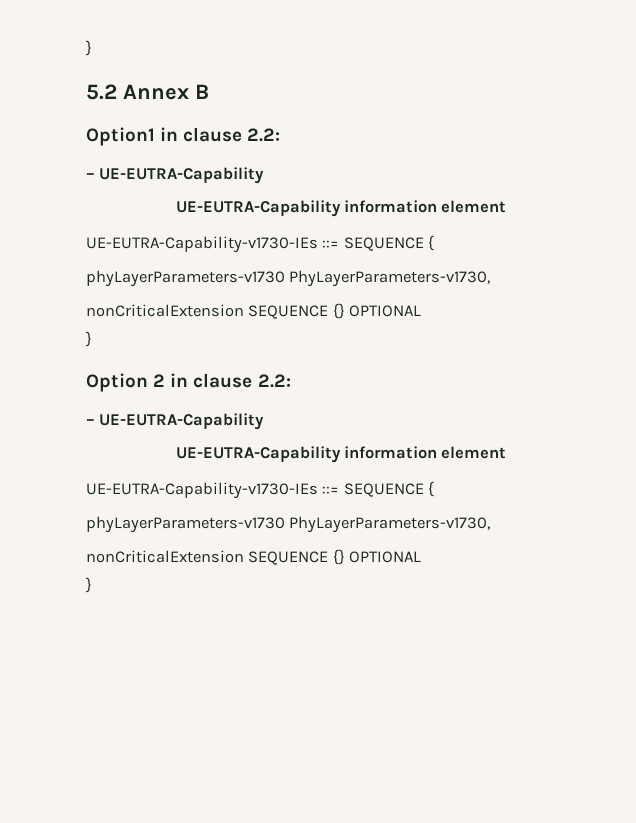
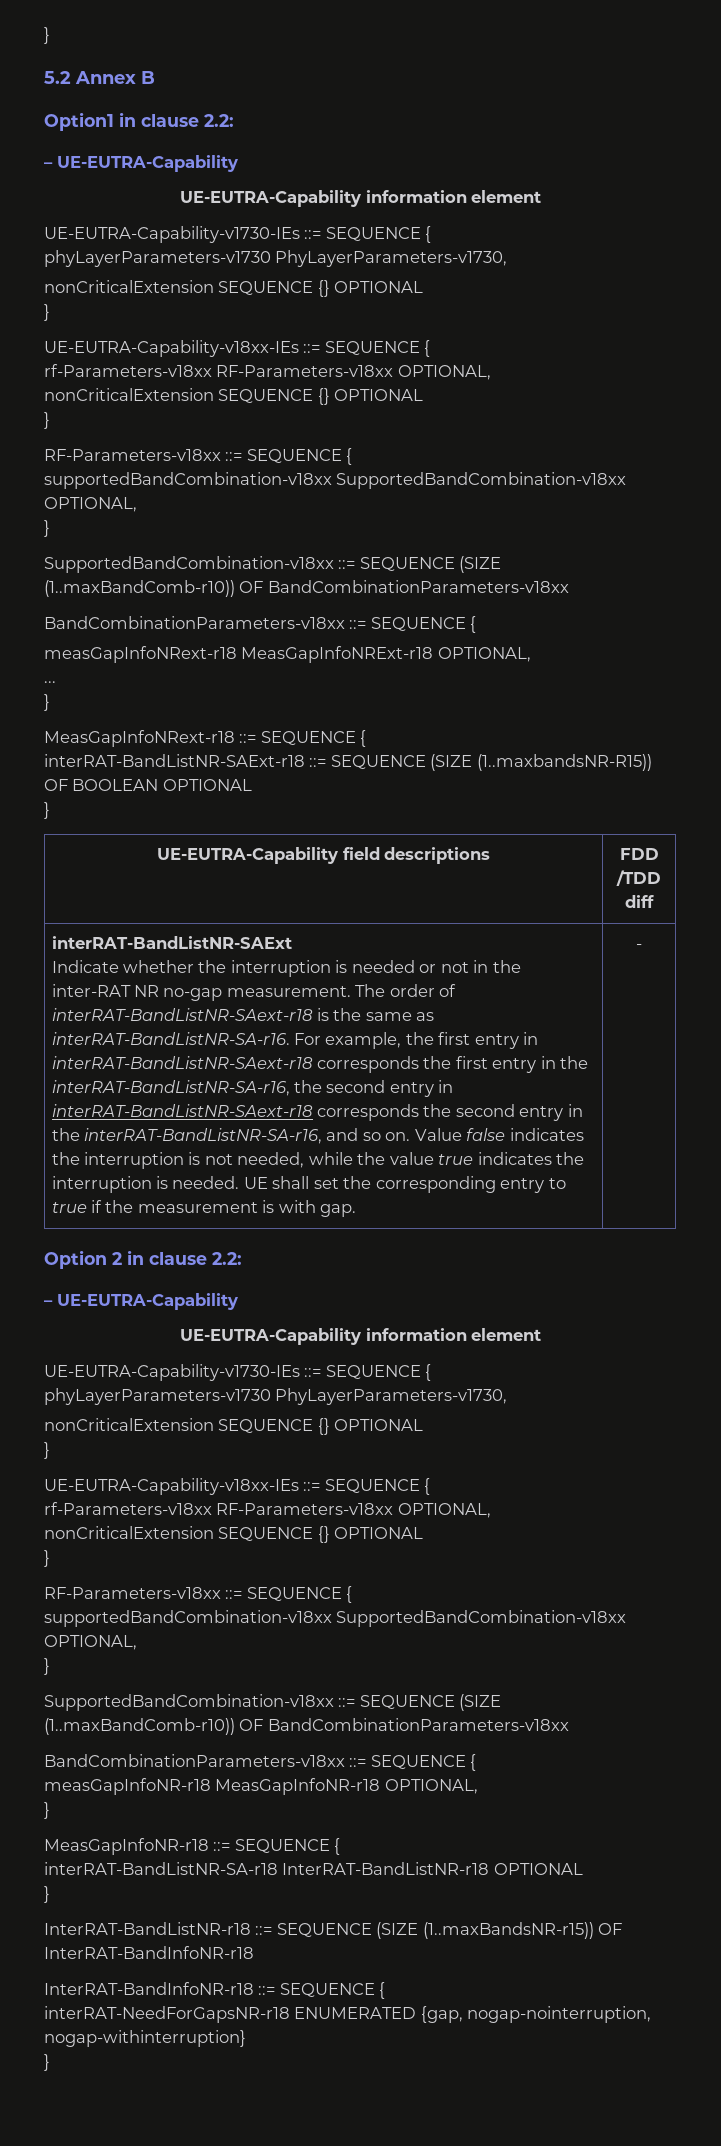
(92, 339) none -> [44,340,431,357] [44,364,491,380] [44,388,424,405] [44,412,50,429] [44,448,353,465] [44,472,627,489] [44,497,137,512] [44,520,50,537] [44,556,502,573] [44,580,569,597] [44,616,477,633] [44,646,531,663] [44,681,56,683] [44,694,50,711] [44,730,367,747] [44,754,652,771] [44,779,252,791] [44,802,50,819] [157,847,490,864] [619,848,659,860] [616,870,661,886] [625,895,654,908] [51,936,292,949] [51,960,521,977] [51,984,457,1001] [51,1008,435,1021] [51,1032,539,1049] [51,1056,589,1073] [51,1080,454,1097] [51,1104,583,1121] [51,1128,584,1144] [51,1152,585,1169] [51,1176,566,1193] [51,1200,357,1217] [636,944,642,949] // UE-EUTRA-Capability-v18xx-IEs ::= SEQUENCE { // rf-Parameters-v18xx RF-Parameters-v18xx OPTIONAL, // nonCriticalExtension SEQUENCE {} OPTIONAL // } // RF-Parameters-v18xx ::= SEQUENCE { // supportedBandCombination-v18xx SupportedBandCombination-v18xx OPTIONAL, // } // SupportedBandCombination-v18xx ::= SEQUENCE (SIZE (1..maxBandComb-r10)) OF BandCombinationParameters-v18xx // BandCombinationParameters-v18xx ::= SEQUENCE { // measGapInfoNRext-r18 MeasGapInfoNRExt-r18 OPTIONAL, // ... // } // MeasGapInfoNRext-r18 ::= SEQUENCE { // interRAT-BandListNR-SAExt-r18 ::= SEQUENCE (SIZE (1..maxbandsNR-R15)) OF BOOLEAN OPTIONAL // } // UE-EUTRA-Capability field descriptions | FDD /TDD diff // interRAT-BandListNR-SAExt // Indicate whether the interruption is needed or not in the inter-RAT NR no-gap measurement. The order of interRAT-BandListNR-SAext-r18 is the same as interRAT-BandListNR-SA-r16. For example, the first entry in interRAT-BandListNR-SAext-r18 corresponds the first entry in the interRAT-BandListNR-SA-r16, the second entry in interRAT-BandListNR-SAext-r18 corresponds the second entry in the interRAT-BandListNR-SA-r16, and so on. Value false indicates the interruption is not needed, while the value true indicates the interruption is needed. UE shall set the corresponding entry to true if the measurement is with gap. | -
(92, 585) none -> [44,1478,431,1495] [44,1502,491,1518] [44,1526,424,1543] [44,1550,50,1567] [44,1586,353,1603] [44,1610,627,1627] [44,1635,137,1650] [44,1658,50,1675] [44,1694,502,1711] [44,1718,569,1735] [44,1754,477,1771] [44,1778,478,1795] [44,1802,50,1819] [44,1838,341,1855] [44,1862,583,1875] [44,1886,50,1903] [44,1922,623,1939] [44,1946,254,1959] [44,1982,386,1999] [44,2006,652,2023] [44,2030,246,2047] [44,2054,50,2071] // UE-EUTRA-Capability-v18xx-IEs ::= SEQUENCE { // rf-Parameters-v18xx RF-Parameters-v18xx OPTIONAL, // nonCriticalExtension SEQUENCE {} OPTIONAL // } // RF-Parameters-v18xx ::= SEQUENCE { // supportedBandCombination-v18xx SupportedBandCombination-v18xx OPTIONAL, // } // SupportedBandCombination-v18xx ::= SEQUENCE (SIZE (1..maxBandComb-r10)) OF BandCombinationParameters-v18xx // BandCombinationParameters-v18xx ::= SEQUENCE { // measGapInfoNR-r18 MeasGapInfoNR-r18 OPTIONAL, // } // MeasGapInfoNR-r18 ::= SEQUENCE { // interRAT-BandListNR-SA-r18 InterRAT-BandListNR-r18 OPTIONAL // } // InterRAT-BandListNR-r18 ::= SEQUENCE (SIZE (1..maxBandsNR-r15)) OF InterRAT-BandInfoNR-r18 // InterRAT-BandInfoNR-r18 ::= SEQUENCE { // interRAT-NeedForGapsNR-r18 ENUMERATED {gap, nogap-nointerruption, nogap-withinterruption} // }

